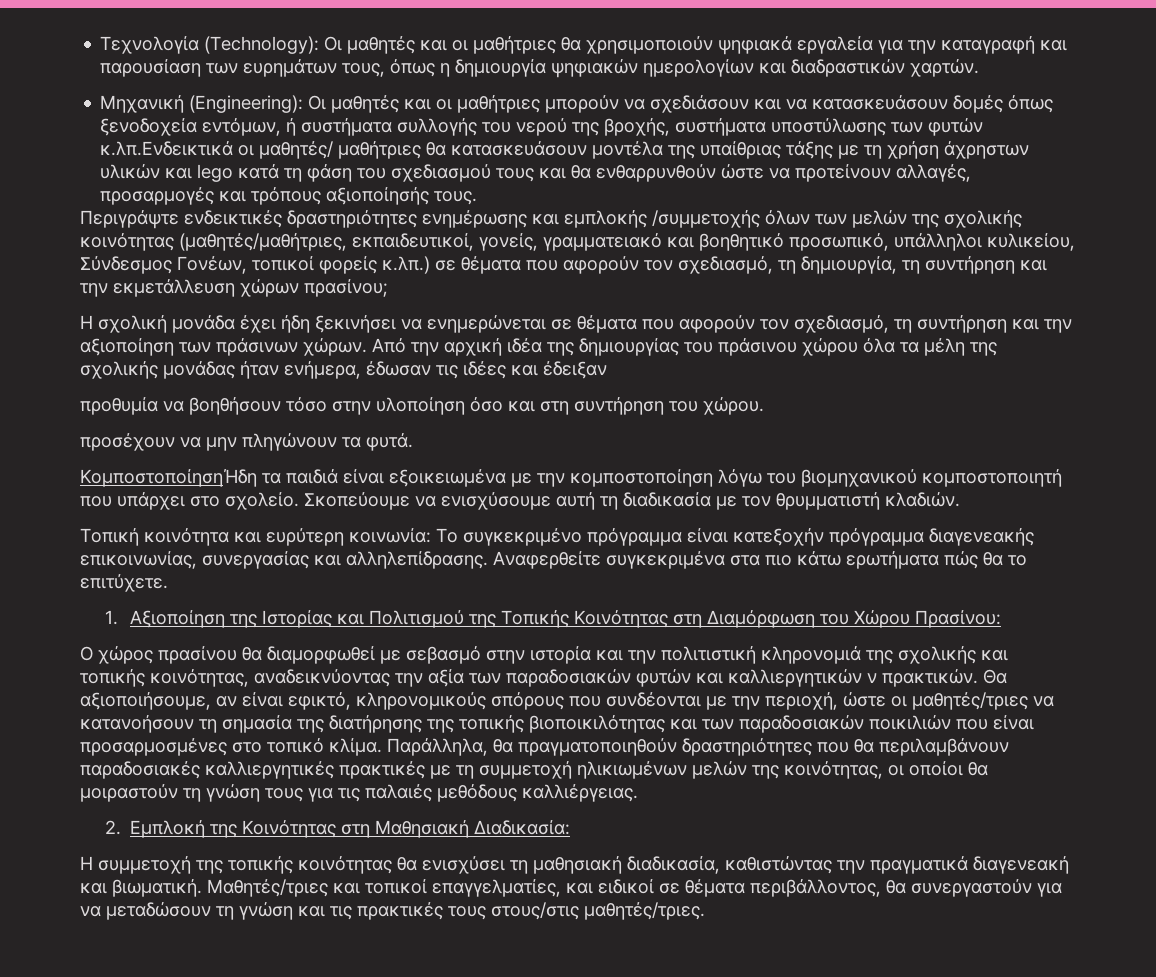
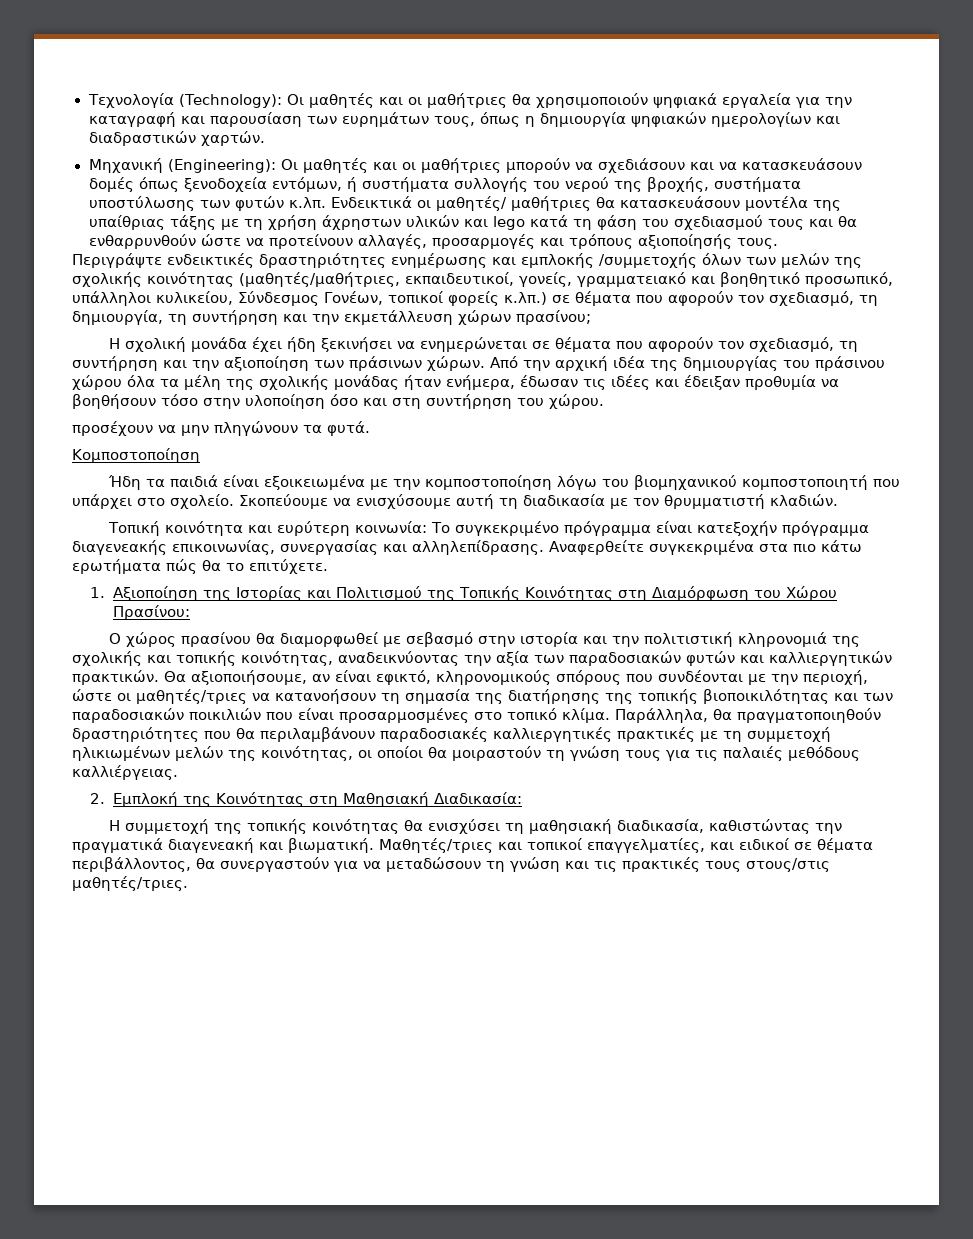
[100,141,234,156] κ.λπ.Ενδεικτικά -> [288,196,412,208] κ.λπ. Ενδεικτικά
(607, 370) // -> (740, 382) none
[80,469,257,487] ΚομποστοποίησηΉδη -> [72,448,200,463] [107,475,141,490] Κομποστοποίηση // Ήδη
[867,673,877,683] ν -> (892, 658) none

